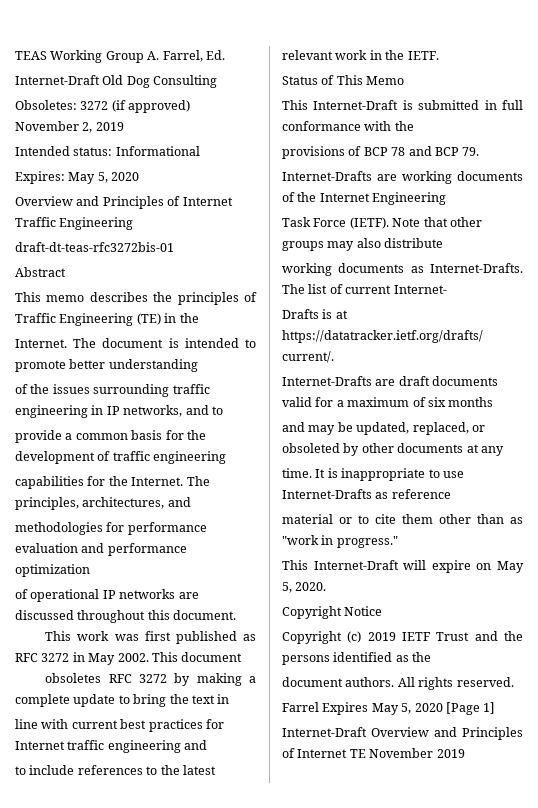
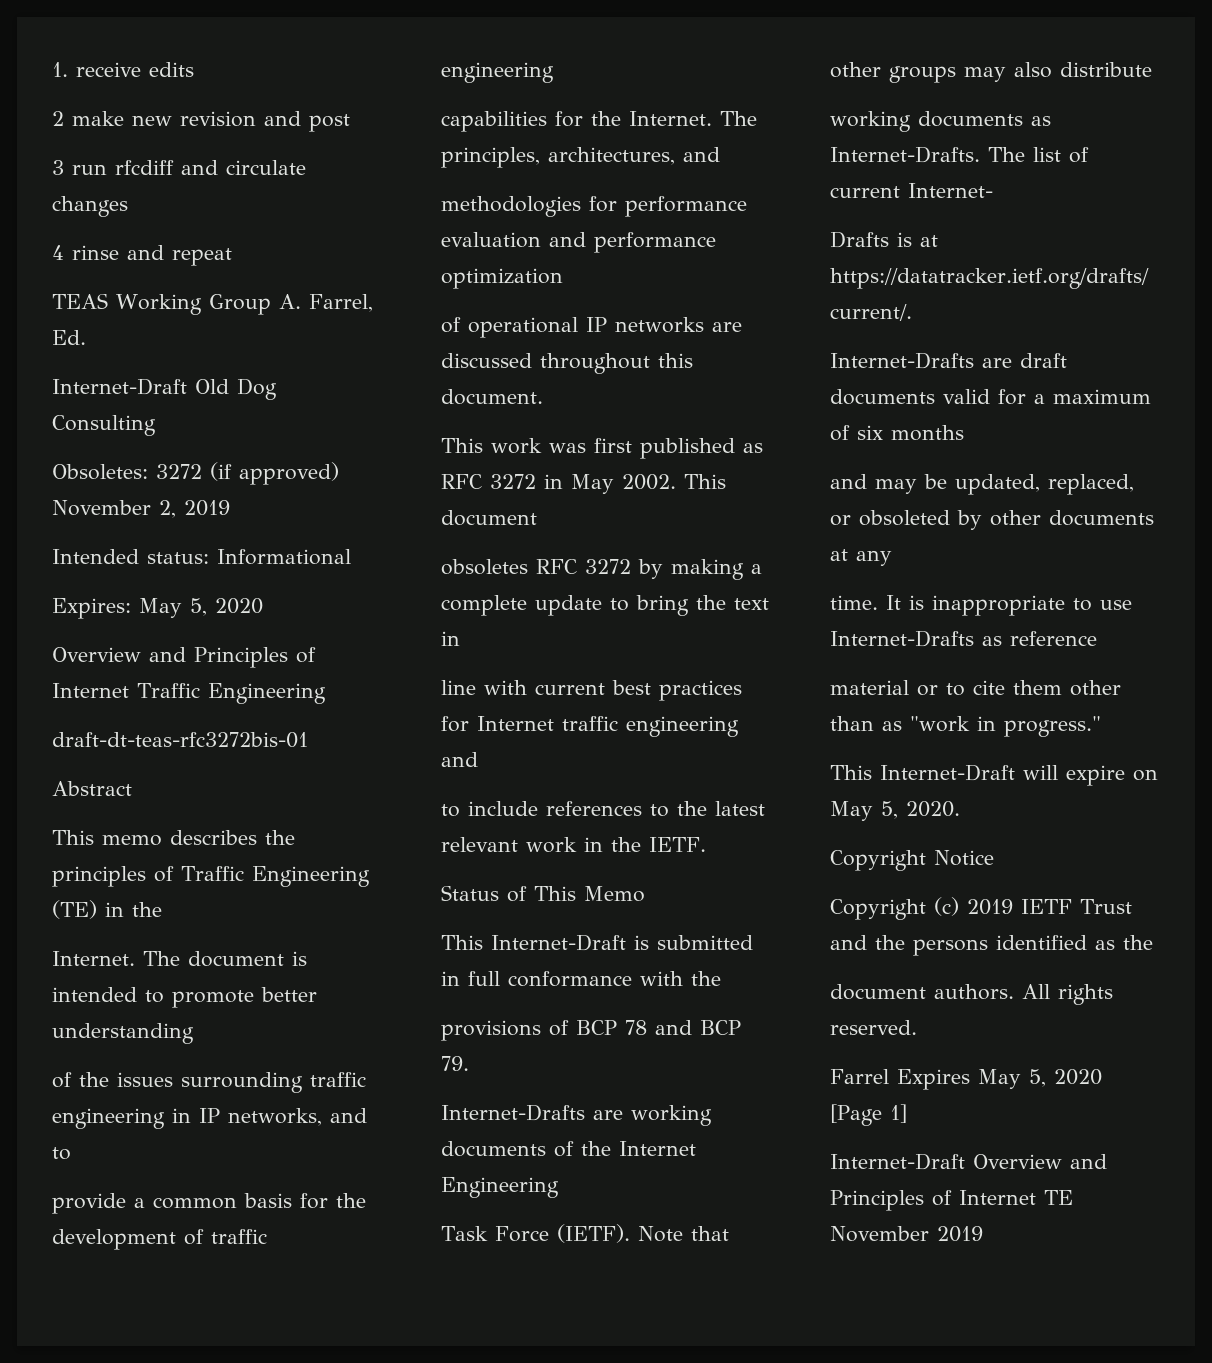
(15, 55) none -> [52,62,194,77] [52,111,350,132] [52,160,306,175] [52,196,128,217] [52,245,232,266] 1. receive edits // 2 make new revision and post // 3 run rfcdiff and circulate changes // 4 rinse and repeat //

